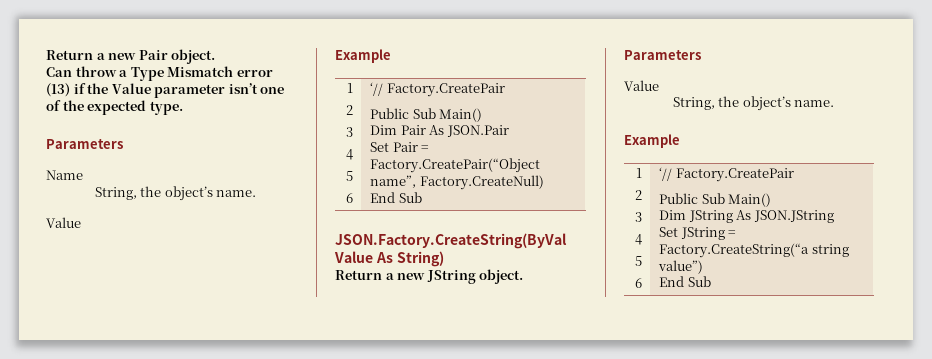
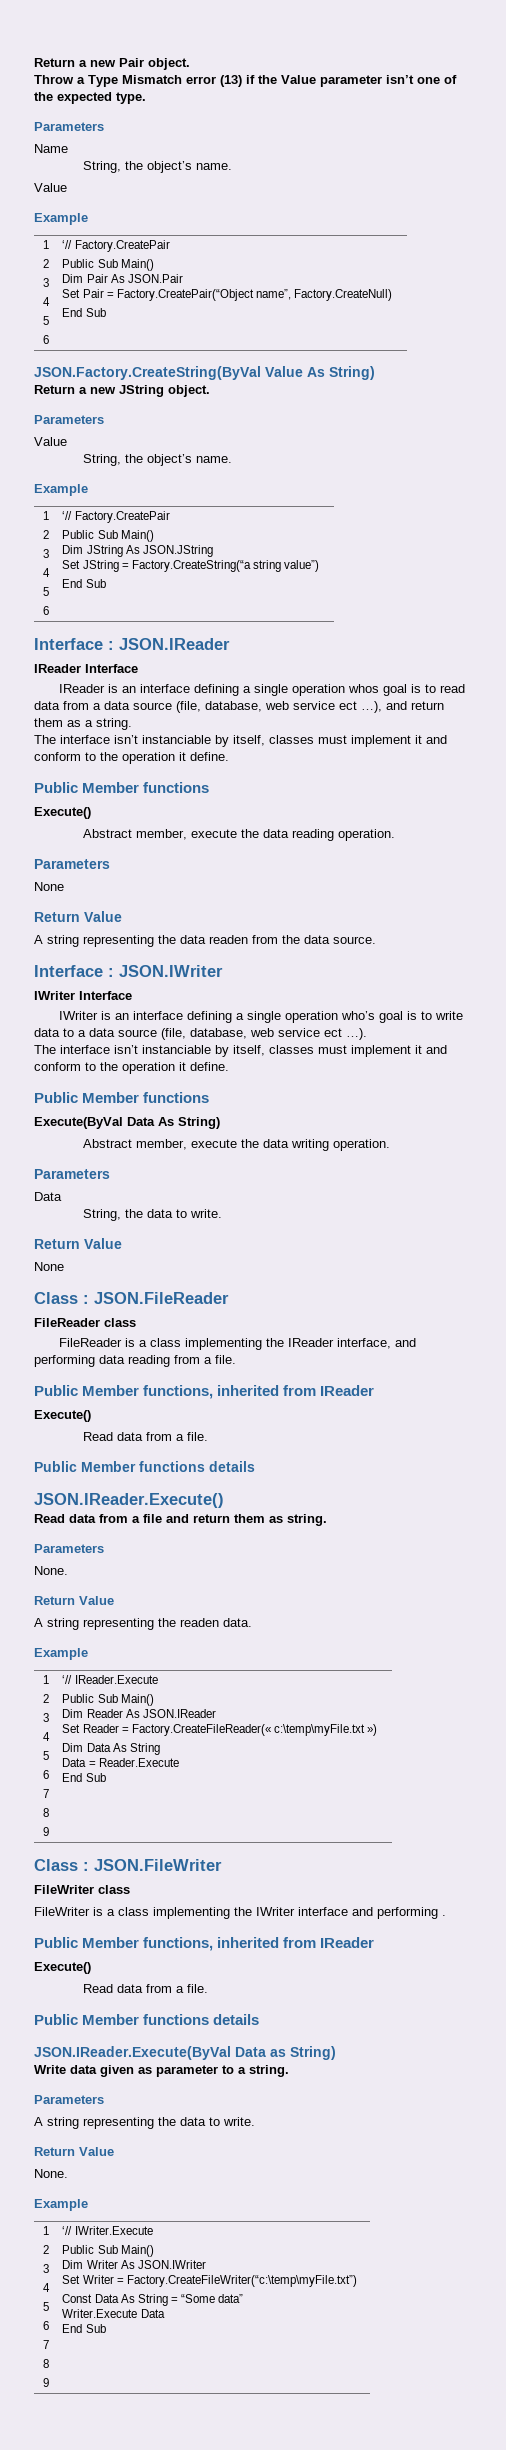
[46,66,117,77] Can throw -> [34,75,74,84] Throw
(711, 281) none -> [34,638,230,650] [34,664,138,673] [58,684,465,696] [34,701,444,713] [34,718,132,730] [34,735,447,747] [34,752,229,764] [34,782,210,793] [34,807,91,819] [83,829,396,841] [34,859,110,869] [34,882,64,891] [34,911,122,922] [34,935,376,947] [34,965,223,977] [34,991,132,1000] [58,1011,463,1023] [34,1028,367,1040] [34,1045,447,1057] [34,1062,229,1074] [34,1092,210,1103] [34,1117,220,1129] [83,1139,391,1151] [34,1169,110,1179] [34,1192,62,1201] [83,1209,223,1221] [34,1238,122,1249] [34,1262,64,1271] [34,1292,229,1304] [34,1318,136,1327] [58,1338,416,1350] [34,1355,236,1367] [34,1385,375,1399] [34,1410,91,1422] [83,1432,209,1441] [34,1461,255,1472] [34,1493,224,1508] [34,1514,327,1526] [34,1544,104,1553] [34,1566,68,1575] [34,1596,114,1605] [34,1618,252,1630] [34,1648,88,1660] [42,1675,49,1684] [42,1694,49,1703] [42,1713,49,1722] [42,1732,50,1741] [42,1751,49,1760] [42,1770,49,1779] [42,1789,49,1798] [42,1808,49,1817] [42,1827,49,1836] [62,1675,158,1684] [62,1694,154,1706] [62,1709,216,1718] [62,1724,378,1736] [62,1743,160,1755] [62,1758,179,1767] [62,1773,106,1782] [34,1859,222,1871] [34,1885,130,1894] [34,1907,446,1919] [34,1937,375,1951] [34,1962,91,1974] [83,1984,209,1993] [34,2014,260,2025] [34,2046,336,2060] [34,2065,289,2077] [34,2095,104,2104] [34,2117,255,2129] [34,2147,114,2156] [34,2169,68,2178] [34,2199,88,2211] [42,2226,49,2235] [42,2245,49,2254] [42,2264,49,2273] [42,2283,50,2292] [42,2302,49,2311] [42,2321,49,2330] [42,2340,49,2349] [42,2359,49,2368] [42,2378,49,2387] [62,2226,153,2235] [62,2245,154,2257] [62,2260,206,2269] [62,2275,357,2287] [62,2294,244,2306] [62,2309,165,2318] [62,2324,106,2333] // Interface : JSON.IReader // IReader Interface // IReader is an interface defining a single operation whos goal is to read data from a data source (file, database, web service ect …), and return them as a string. // The interface isn’t instanciable by itself, classes must implement it and conform to the operation it define. // Public Member functions // Execute() // Abstract member, execute the data reading operation. // Parameters // None // Return Value // A string representing the data readen from the data source. // Interface : JSON.IWriter // IWriter Interface // IWriter is an interface defining a single operation who’s goal is to write data to a data source (file, database, web service ect …). // The interface isn’t instanciable by itself, classes must implement it and conform to the operation it define. // Public Member functions // Execute(ByVal Data As String) // Abstract member, execute the data writing operation. // Parameters // Data // String, the data to write. // Return Value // None // Class : JSON.FileReader // FileReader class // FileReader is a class implementing the IReader interface, and performing data reading from a file. // Public Member functions, inherited from IReader // Execute() // Read data from a file. // Public Member functions details // JSON.IReader.Execute() // Read data from a file and return them as string. // Parameters // None. // Return Value // A string representing the readen data. // Example // 1 // 2 // 3 // 4 // 5 // 6 // 7 // 8 // 9 | ‘// IReader.Execute // Public Sub Main() // Dim Reader As JSON.IReader // Set Reader = Factory.CreateFileReader(« c:\temp\myFile.txt ») // Dim Data As String // Data = Reader.Execute // End Sub // Class : JSON.FileWriter // FileWriter class // FileWriter is a class implementing the IWriter interface and performing . // Public Member functions, inherited from IReader // Execute() // Read data from a file. // Public Member functions details // JSON.IReader.Execute(ByVal Data as String) // Write data given as parameter to a string. // Parameters // A string representing the data to write. // Return Value // None. // Example // 1 // 2 // 3 // 4 // 5 // 6 // 7 // 8 // 9 | ‘// IWriter.Execute // Public Sub Main() // Dim Writer As JSON.IWriter // Set Writer = Factory.CreateFileWriter(“c:\temp\myFile.txt”) // Const Data As String = “Some data” // Writer.Execute Data // End Sub

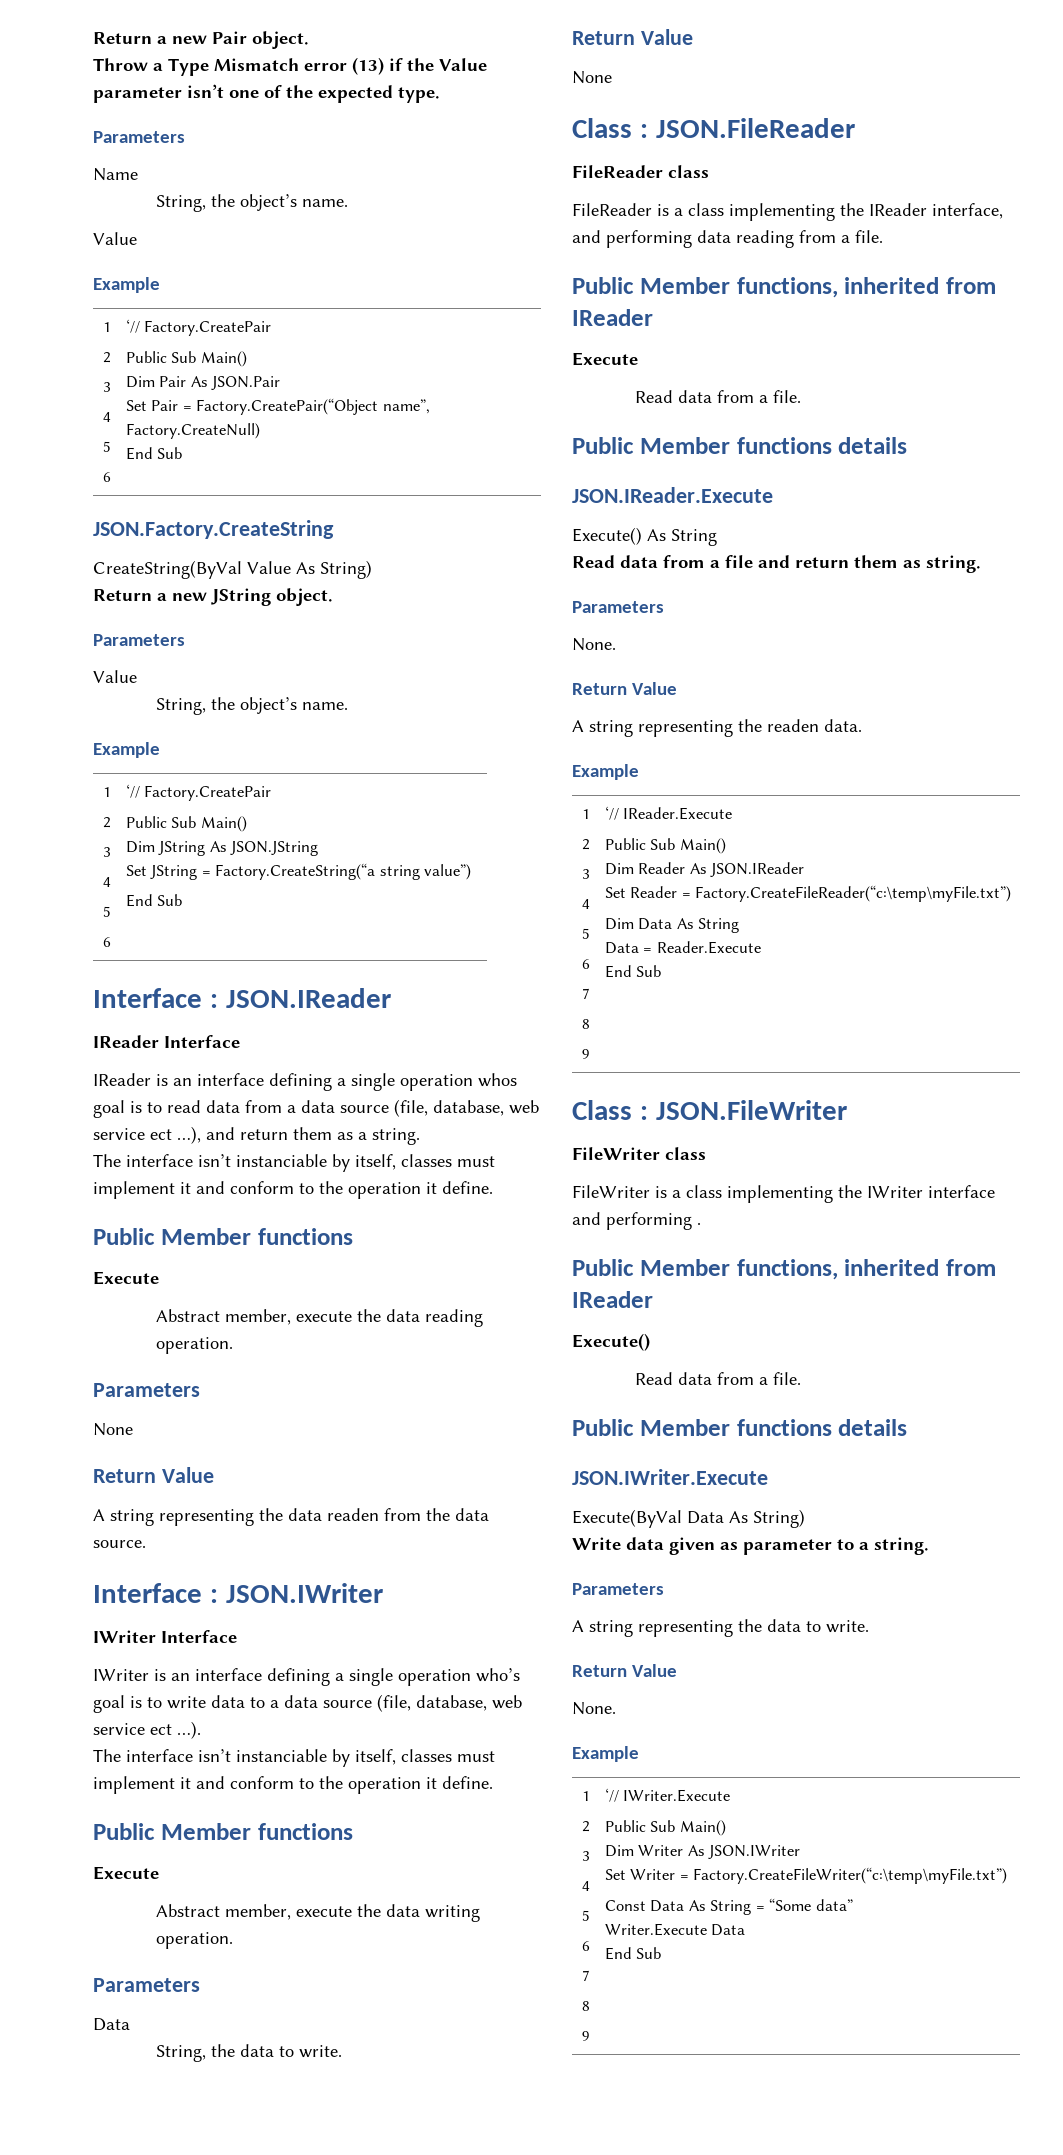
[34,366,261,380] JSON.Factory.CreateString(ByVal -> [93,520,334,539] [93,560,242,579] JSON.Factory.CreateString // CreateString(ByVal
[34,807,91,819] Execute() -> [93,1271,159,1285] Execute
[34,1117,220,1129] Execute(ByVal Data As String) -> [93,1866,159,1880] Execute
[34,1410,91,1422] [83,1432,209,1441] [34,1461,255,1472] [34,1493,224,1508] Execute() // Read data from a file. // Public Member functions details // JSON.IReader.Execute() -> [572,352,638,366] [635,390,802,403] [572,437,908,454] [572,487,773,503] [572,527,717,546] Execute // Read data from a file. // Public Member functions details // JSON.IReader.Execute // Execute() As String
[131,1724,378,1736] Factory.CreateFileReader(« c:\temp\myFile.txt ») -> [695,885,1012,902] Factory.CreateFileReader(“c:\temp\myFile.txt”)
[34,2046,286,2060] JSON.IReader.Execute(ByVal Data as -> [572,1469,768,1485] [572,1509,748,1528] JSON.IWriter.Execute // Execute(ByVal Data As

